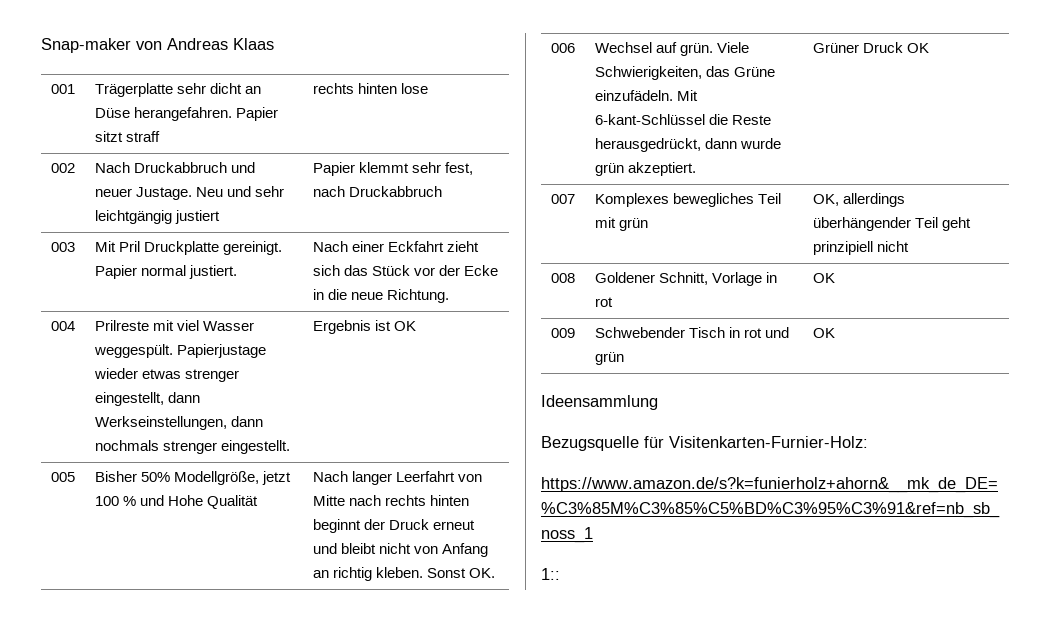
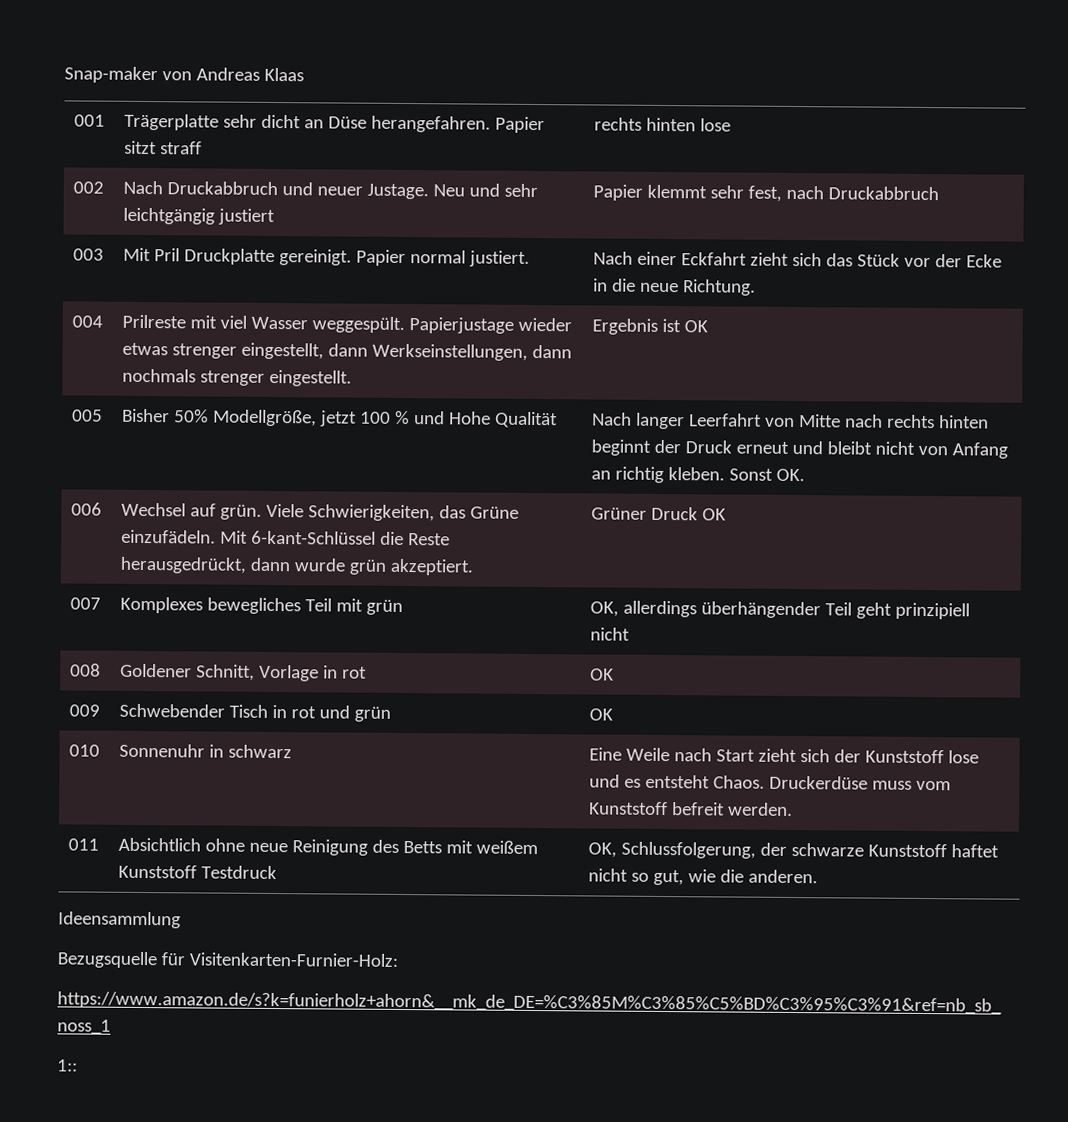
(835, 333) none -> [68,744,100,757] [118,743,292,759] [588,747,979,764] [588,774,951,791] [588,801,793,816] [67,838,99,851] [117,837,538,856] [117,864,277,880] [587,841,999,859] [587,868,818,886] // 010 | Sonnenuhr in schwarz | Eine Weile nach Start zieht sich der Kunststoff lose und es entsteht Chaos. Druckerdüse muss vom Kunststoff befreit werden. // 011 | Absichtlich ohne neue Reinigung des Betts mit weißem Kunststoff Testdruck | OK, Schlussfolgerung, der schwarze Kunststoff haftet nicht so gut, wie die anderen.

